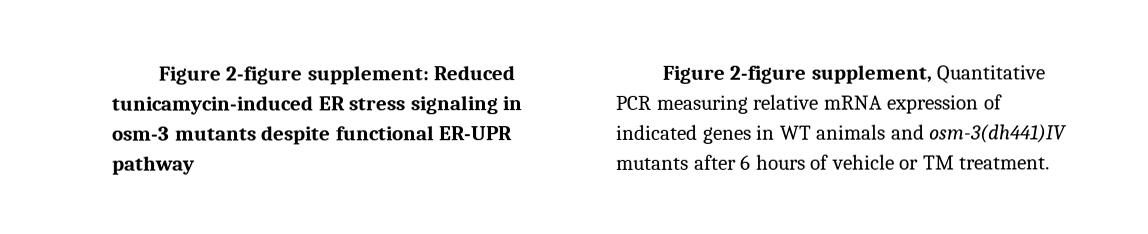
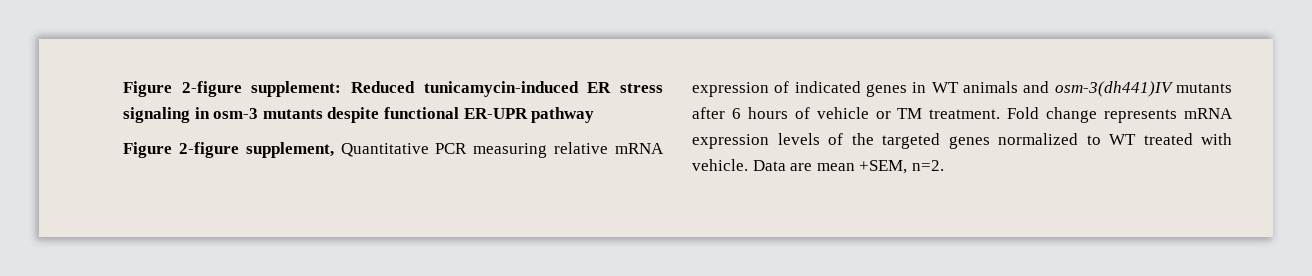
(1051, 163) none -> [1007,107,1233,123] [692,133,1232,149] [692,159,944,174] Fold change represents mRNA expression levels of the targeted genes normalized to WT treated with vehicle. Data are mean +SEM, n=2.

